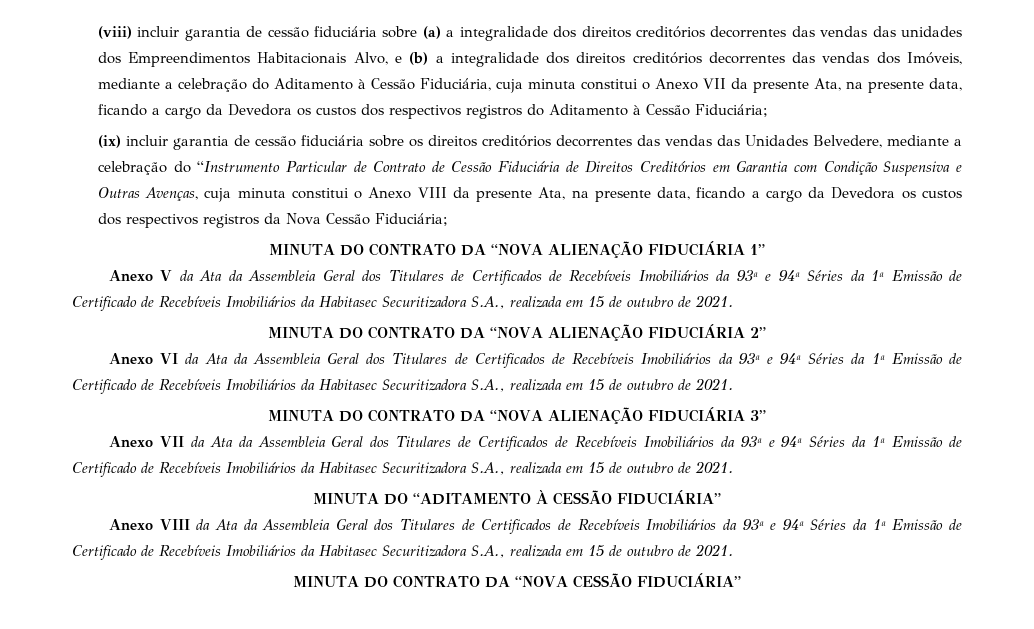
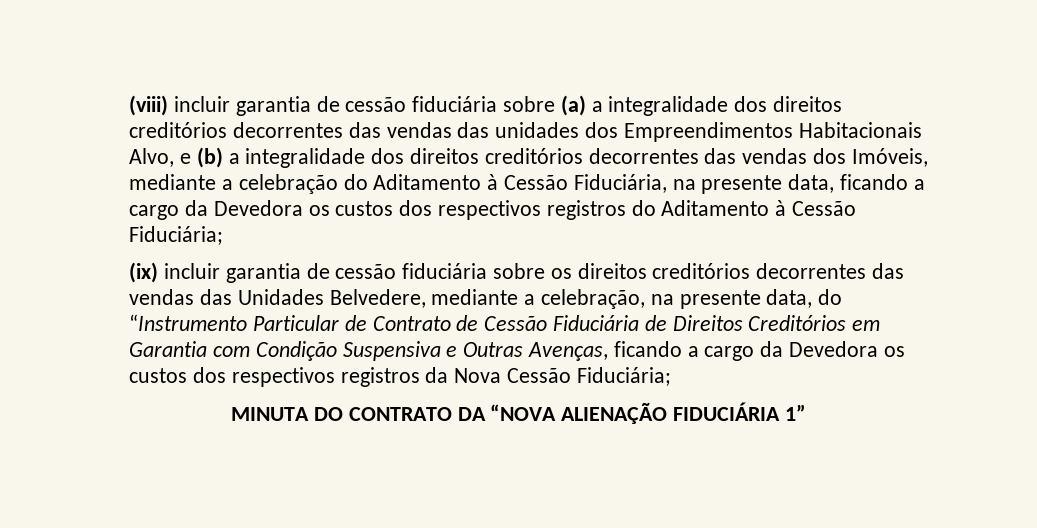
[495,78,841,93] cuja minuta constitui o Anexo VII da presente Ata, -> (667, 183) none
[97,161,167,175] celebração -> [540,289,813,309] celebração, na presente data,
[204,187,691,202] cuja minuta constitui o Anexo VIII da presente Ata, na presente data, -> (608, 351) none
[108,270,962,285] [72,295,733,311] [268,324,766,341] [108,353,962,368] [72,378,733,394] [268,407,766,424] [108,436,962,451] [72,461,733,477] [312,490,722,505] [108,519,963,534] [72,544,733,560] [293,573,741,588] // Anexo V da Ata da Assembleia Geral dos Titulares de Certificados de Recebíveis Imobiliários da 93ª e 94ª Séries da 1ª Emissão de Certificado de Recebíveis Imobiliários da Habitasec Securitizadora S.A., realizada em 15 de outubro de 2021. // MINUTA DO CONTRATO DA “NOVA ALIENAÇÃO FIDUCIÁRIA 2” // Anexo VI da Ata da Assembleia Geral dos Titulares de Certificados de Recebíveis Imobiliários da 93ª e 94ª Séries da 1ª Emissão de Certificado de Recebíveis Imobiliários da Habitasec Securitizadora S.A., realizada em 15 de outubro de 2021. // MINUTA DO CONTRATO DA “NOVA ALIENAÇÃO FIDUCIÁRIA 3” // Anexo VII da Ata da Assembleia Geral dos Titulares de Certificados de Recebíveis Imobiliários da 93ª e 94ª Séries da 1ª Emissão de Certificado de Recebíveis Imobiliários da Habitasec Securitizadora S.A., realizada em 15 de outubro de 2021. // MINUTA DO “ADITAMENTO À CESSÃO FIDUCIÁRIA” // Anexo VIII da Ata da Assembleia Geral dos Titulares de Certificados de Recebíveis Imobiliários da 93ª e 94ª Séries da 1ª Emissão de Certificado de Recebíveis Imobiliários da Habitasec Securitizadora S.A., realizada em 15 de outubro de 2021. // MINUTA DO CONTRATO DA “NOVA CESSÃO FIDUCIÁRIA” -> (806, 412) none

